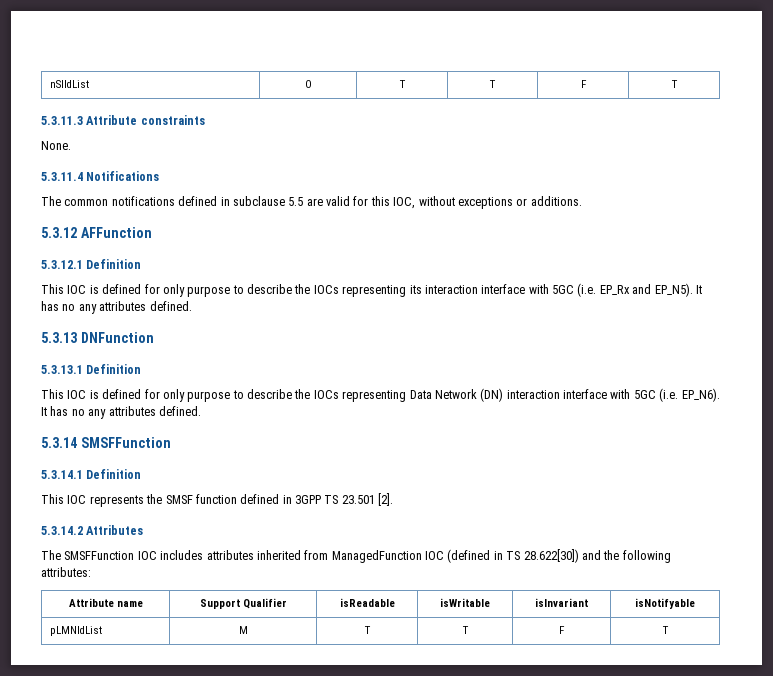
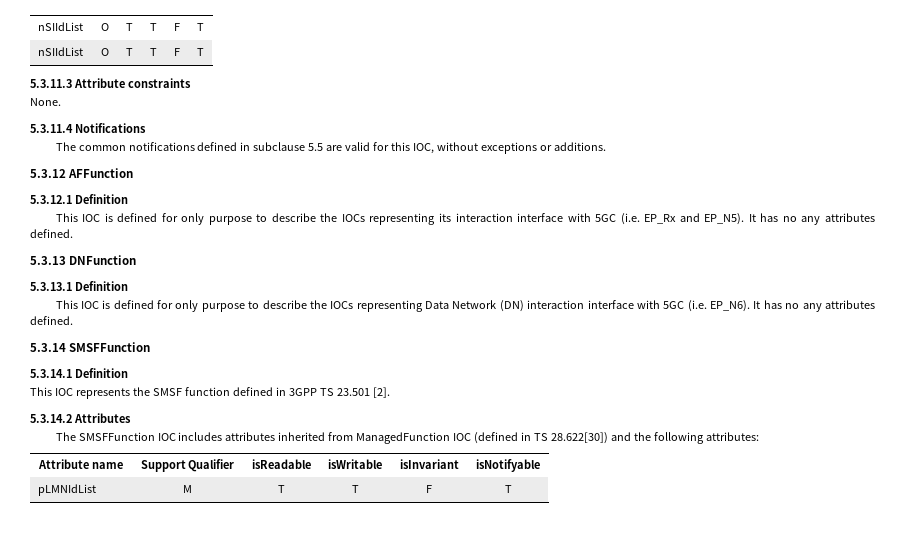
[49,80,89,88] [304,80,312,88] [398,80,406,88] [489,80,496,88] [580,80,587,88] [670,80,678,88] nSIIdList | O | T | T | F | T -> [38,22,84,31] [101,23,109,31] [126,23,133,31] [150,23,157,31] [174,23,180,31] [197,23,204,31] [38,47,84,56] [101,48,109,56] [126,48,133,56] [150,48,157,56] [174,48,180,56] [197,48,204,56] nSIIdList | O | T | T | F | T // nSIIdList | O | T | T | F | T

